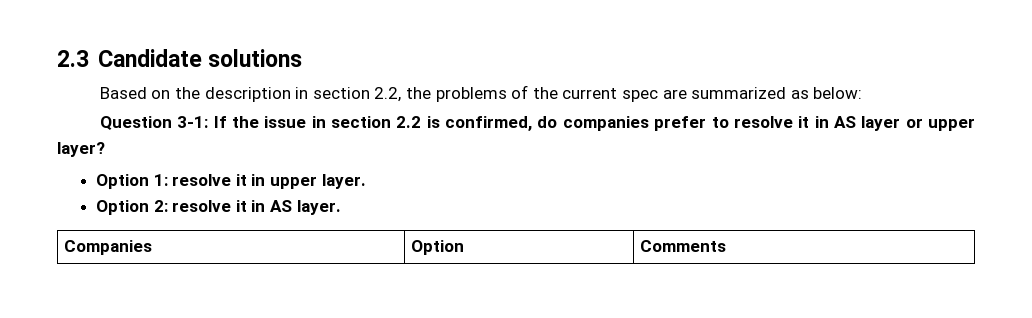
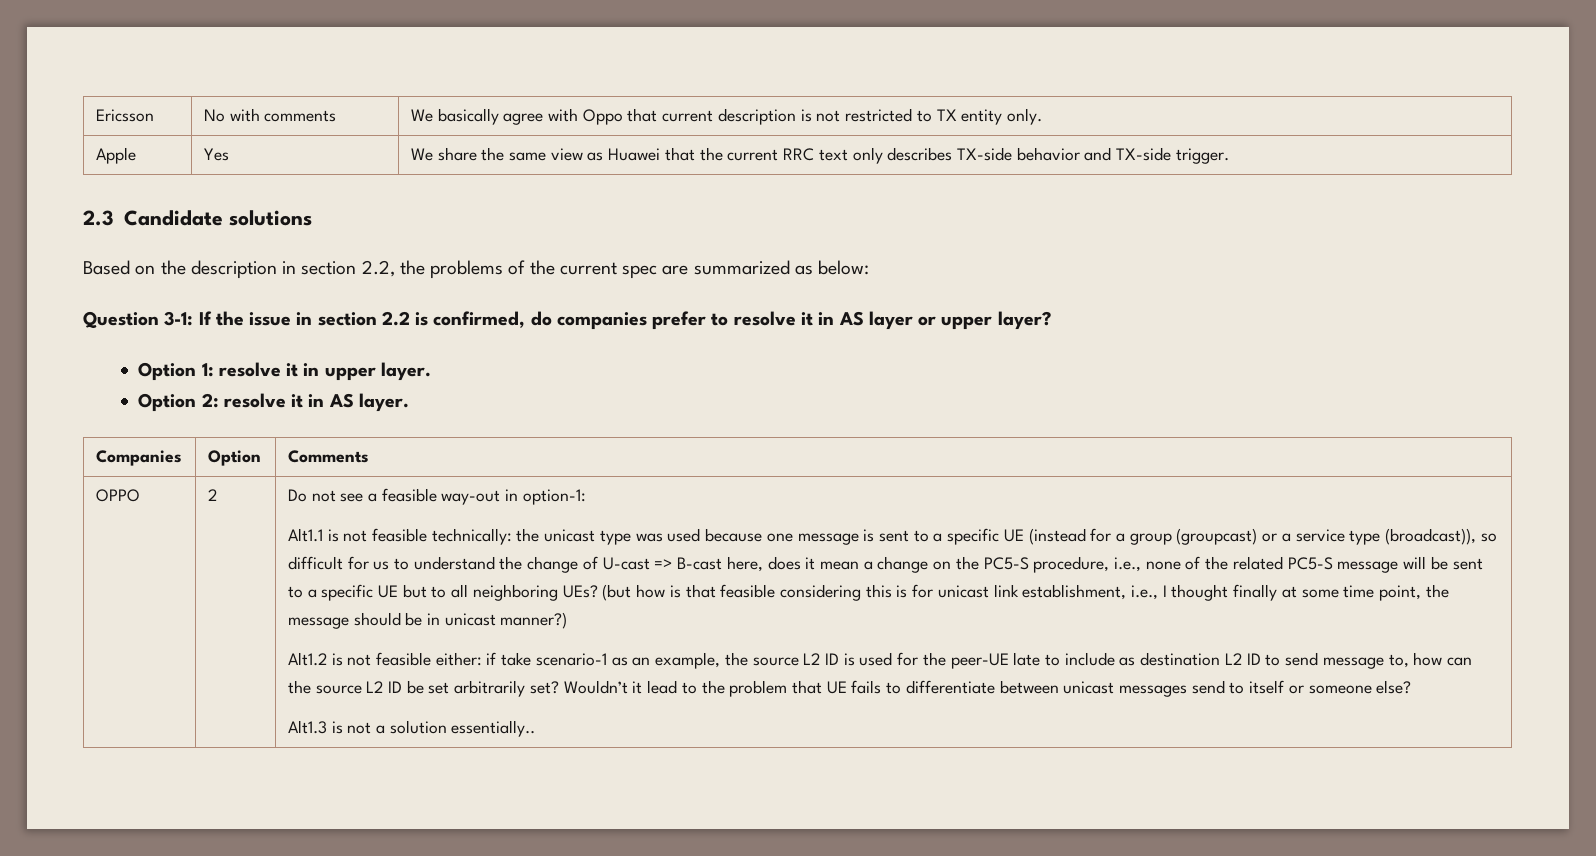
(57, 58) none -> [95,109,154,122] [203,108,337,122] [410,108,1042,125] [95,147,136,164] [203,148,229,161] [410,147,1229,164] Ericsson | No with comments | We basically agree with Oppo that current description is not restricted to TX entity only. // Apple | Yes | We share the same view as Huawei that the current RRC text only describes TX-side behavior and TX-side trigger. //
(727, 246) none -> [95,489,140,502] [207,489,217,501] [287,488,586,505] [287,528,1497,545] [287,556,1483,573] [287,584,1449,601] [287,612,568,629] [287,652,1473,669] [287,680,1412,697] [287,720,536,737] // OPPO | 2 | Do not see a feasible way-out in option-1: // Alt1.1 is not feasible technically: the unicast type was used because one message is sent to a specific UE (instead for a group (groupcast) or a service type (broadcast)), so difficult for us to understand the change of U-cast => B-cast here, does it mean a change on the PC5-S procedure, i.e., none of the related PC5-S message will be sent to a specific UE but to all neighboring UEs? (but how is that feasible considering this is for unicast link establishment, i.e., I thought finally at some time point, the message should be in unicast manner?) // Alt1.2 is not feasible either: if take scenario-1 as an example, the source L2 ID is used for the peer-UE late to include as destination L2 ID to send message to, how can the source L2 ID be set arbitrarily set? Wouldn’t it lead to the problem that UE fails to differentiate between unicast messages send to itself or someone else? // Alt1.3 is not a solution essentially..

